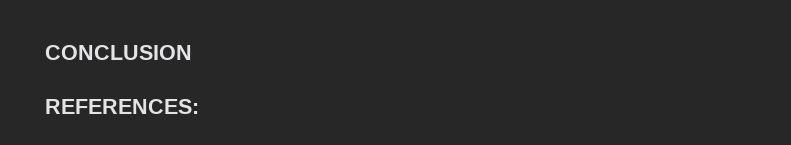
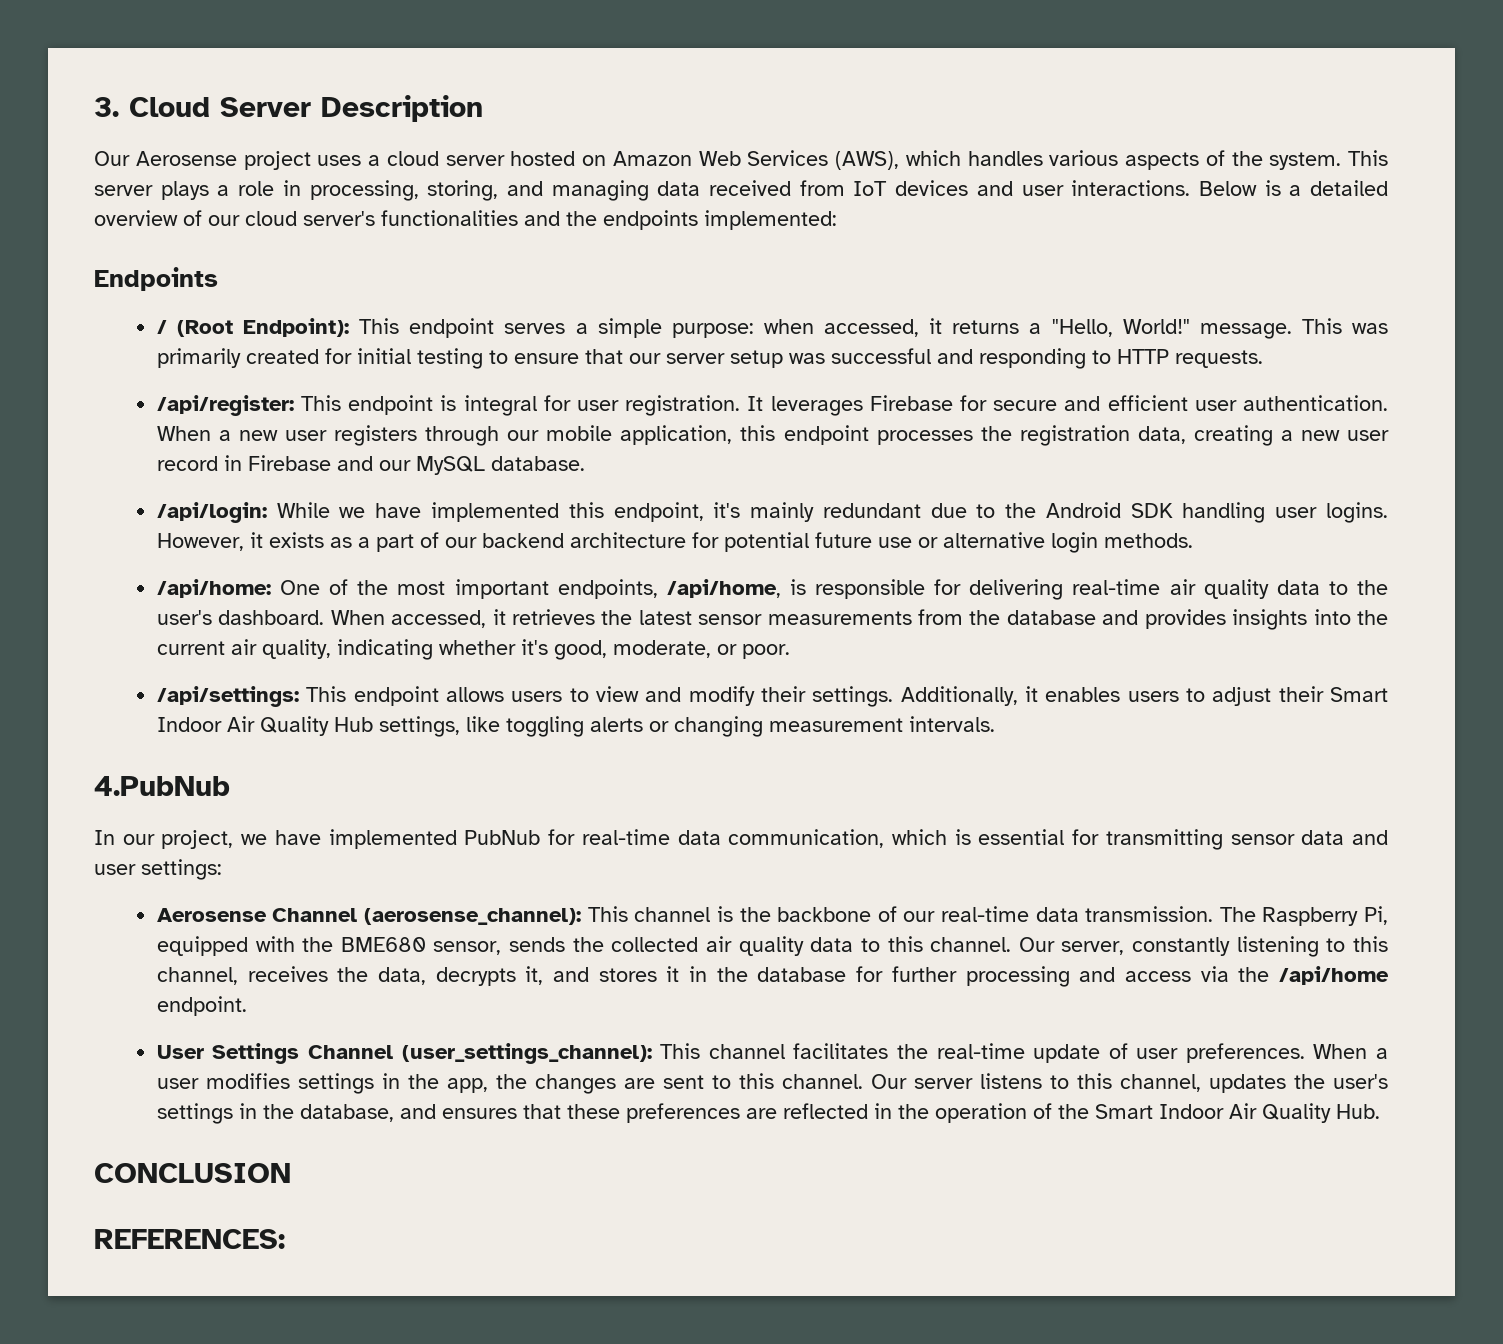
(45, 52) none -> [94,95,483,122] [94,150,1388,170] [94,180,1389,201] [94,210,837,230] [94,267,218,291] [156,318,1388,339] [156,348,1263,369] [156,395,1388,416] [156,425,1390,446] [156,455,585,475] [156,502,1389,523] [156,532,1193,553] [156,579,1388,600] [156,609,1388,630] [156,639,790,660] [156,686,1388,707] [156,716,995,737] [94,776,230,796] [94,829,1388,850] [94,859,222,880] [156,906,1389,926] [156,936,1389,957] [156,966,1390,987] [156,996,247,1016] [156,1043,1388,1064] [156,1073,1388,1094] [156,1103,1380,1124] 3. Cloud Server Description // Our Aerosense project uses a cloud server hosted on Amazon Web Services (AWS), which handles various aspects of the system. This server plays a role in processing, storing, and managing data received from IoT devices and user interactions. Below is a detailed overview of our cloud server's functionalities and the endpoints implemented: // Endpoints // / (Root Endpoint): This endpoint serves a simple purpose: when accessed, it returns a "Hello, World!" message. This was primarily created for initial testing to ensure that our server setup was successful and responding to HTTP requests. // /api/register: This endpoint is integral for user registration. It leverages Firebase for secure and efficient user authentication. When a new user registers through our mobile application, this endpoint processes the registration data, creating a new user record in Firebase and our MySQL database. // /api/login: While we have implemented this endpoint, it's mainly redundant due to the Android SDK handling user logins. However, it exists as a part of our backend architecture for potential future use or alternative login methods. // /api/home: One of the most important endpoints, /api/home, is responsible for delivering real-time air quality data to the user's dashboard. When accessed, it retrieves the latest sensor measurements from the database and provides insights into the current air quality, indicating whether it's good, moderate, or poor. // /api/settings: This endpoint allows users to view and modify their settings. Additionally, it enables users to adjust their Smart Indoor Air Quality Hub settings, like toggling alerts or changing measurement intervals. // 4.PubNub // In our project, we have implemented PubNub for real-time data communication, which is essential for transmitting sensor data and user settings: // Aerosense Channel (aerosense_channel): This channel is the backbone of our real-time data transmission. The Raspberry Pi, equipped with the BME680 sensor, sends the collected air quality data to this channel. Our server, constantly listening to this channel, receives the data, decrypts it, and stores it in the database for further processing and access via the /api/home endpoint. // User Settings Channel (user_settings_channel): This channel facilitates the real-time update of user preferences. When a user modifies settings in the app, the changes are sent to this channel. Our server listens to this channel, updates the user's settings in the database, and ensures that these preferences are reflected in the operation of the Smart Indoor Air Quality Hub. //

